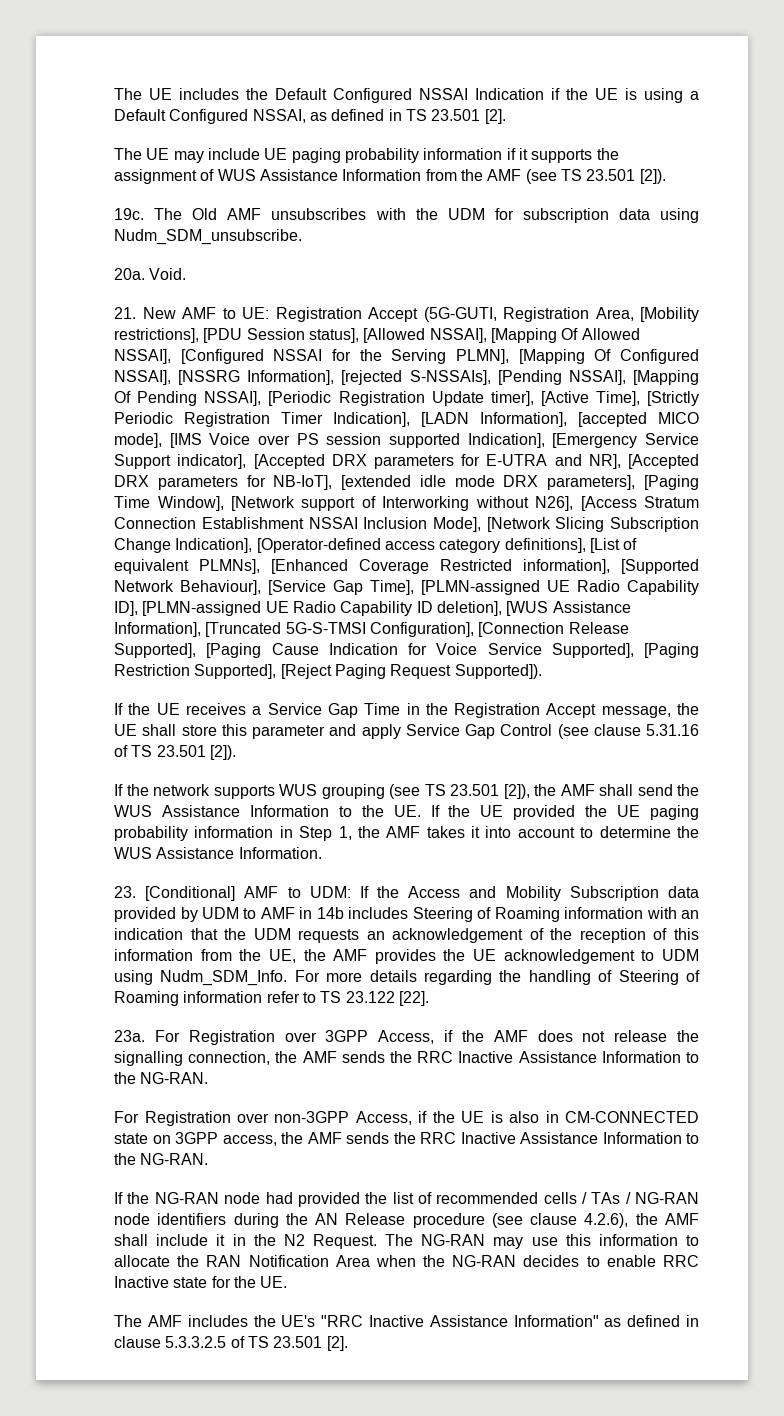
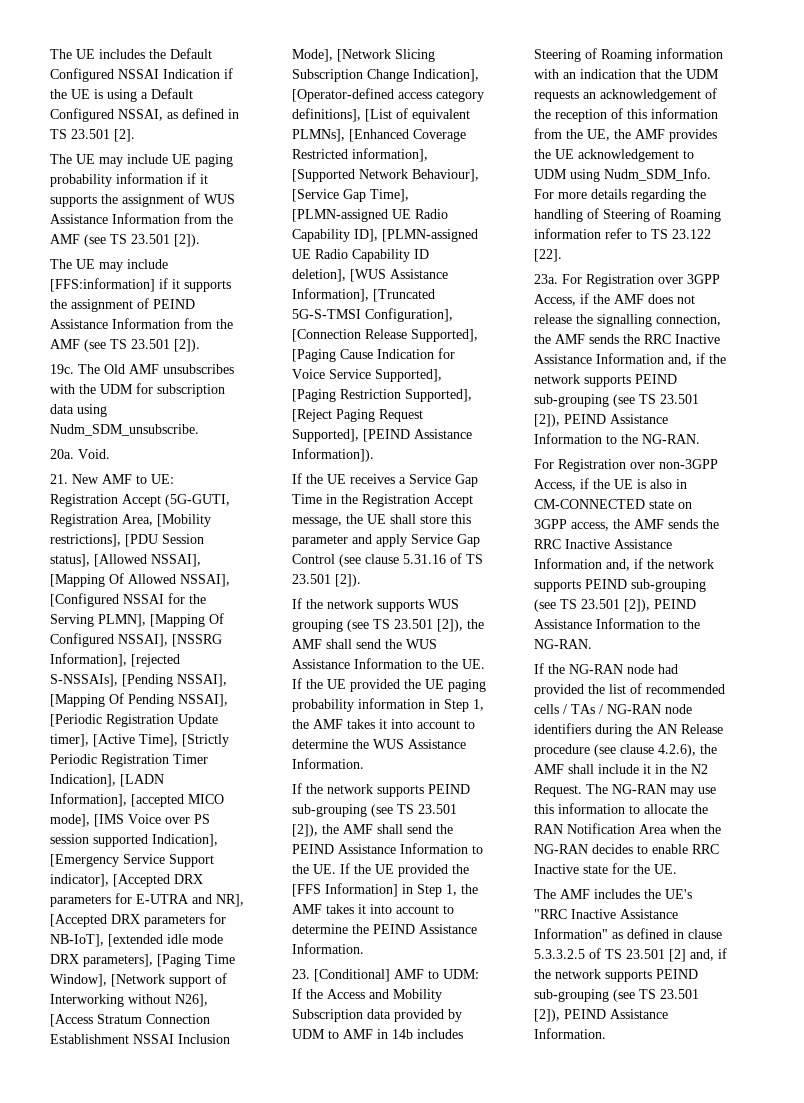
(666, 176) none -> [50,259,169,272] [50,278,232,292] [50,298,196,312] [50,318,234,329] [50,339,201,352] // The UE may include [FFS:information] if it supports the assignment of PEIND Assistance Information from the AMF (see TS 23.501 [2]).
[454,664,542,679] Supported]). -> [292,429,473,442] [292,448,375,462] Supported], [PEIND Assistance Information]).
(322, 853) none -> [292,783,471,797] [292,804,458,817] [292,824,454,837] [292,843,484,854] [292,863,470,877] [292,883,479,897] [292,904,455,914] [292,924,478,934] [292,943,365,954] // If the network supports PEIND sub-grouping (see TS 23.501 [2]), the AMF shall send the PEIND Assistance Information to the UE. If the UE provided the [FFS Information] in Step 1, the AMF takes it into account to determine the PEIND Assistance Information.
(681, 1057) none -> [668,353,727,366] [534,374,678,387] [534,394,700,407] [534,414,669,427] [534,433,603,444] and, if the network supports PEIND sub-grouping (see TS 23.501 [2]), PEIND Assistance Information
(682, 1138) none -> [606,558,715,571] [534,579,707,592] [534,599,697,612] [534,618,665,629] and, if the network supports PEIND sub-grouping (see TS 23.501 [2]), PEIND Assistance Information
[326,1336,348,1351] [2]. -> [669,948,728,962] [534,969,699,982] [534,989,700,1002] [534,1009,669,1022] [534,1028,607,1039] [2] and, if the network supports PEIND sub-grouping (see TS 23.501 [2]), PEIND Assistance Information.

